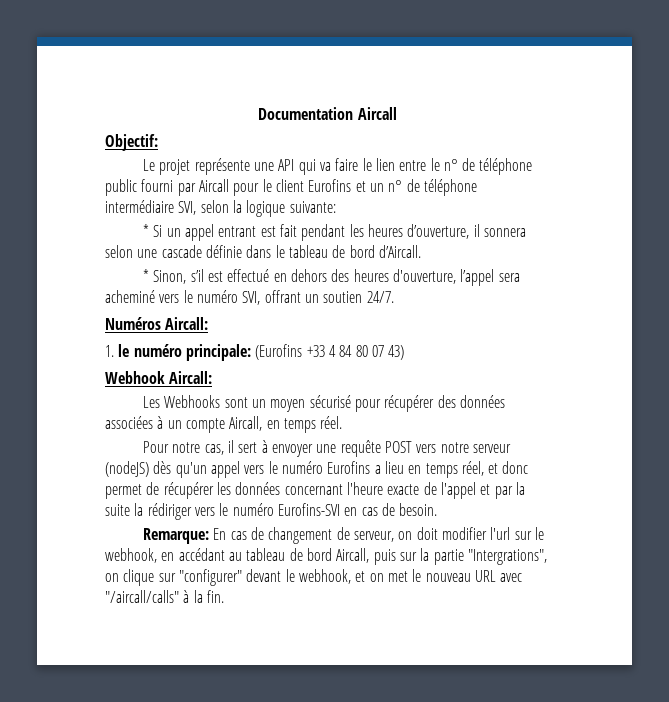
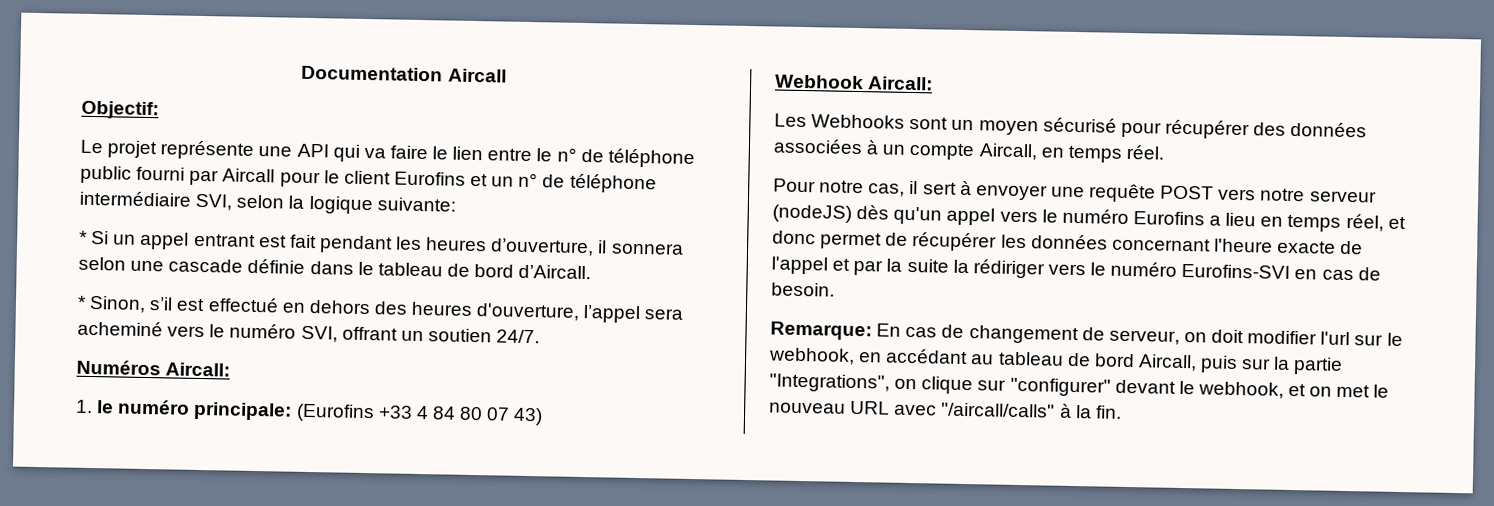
[467,549,547,565] "Intergrations", -> [769,373,890,393] "Integrations",

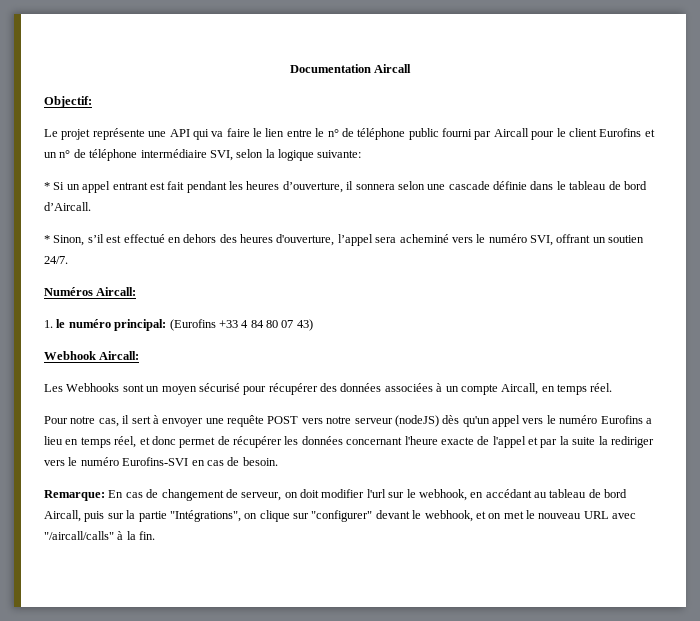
[193,401,293,421] principale: -> [114,319,167,331] principal:
[972,259,1045,279] rédiriger -> [610,436,654,448] rediriger
[769,373,890,393] "Integrations", -> [169,510,241,522] "Intégrations",

